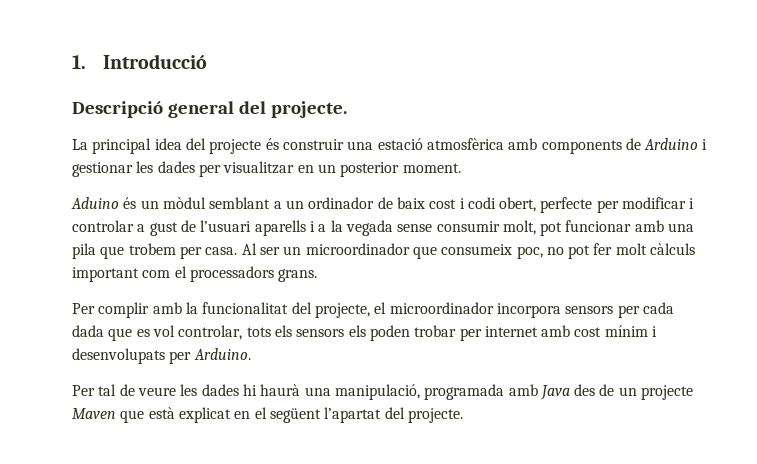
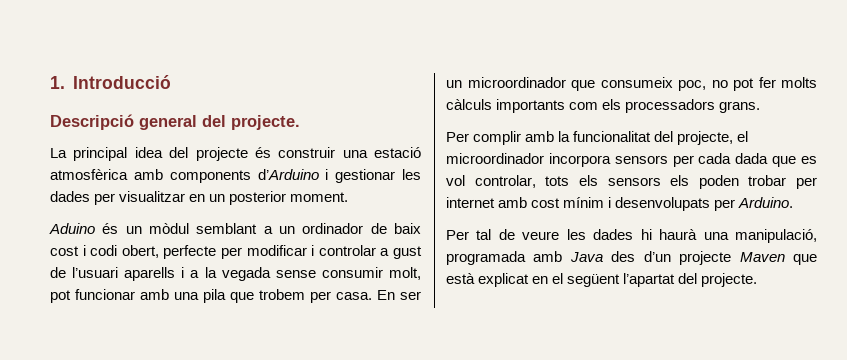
[625,138,699,150] de Arduino -> [257,169,319,180] d’Arduino
[241,243,257,255] Al -> [377,290,395,300] En
[615,243,696,255] [72,266,187,282] molt càlculs important com el -> [781,77,817,88] [446,99,622,113] molts càlculs importants com els
[599,384,637,396] de un -> [643,251,671,262] d’un

